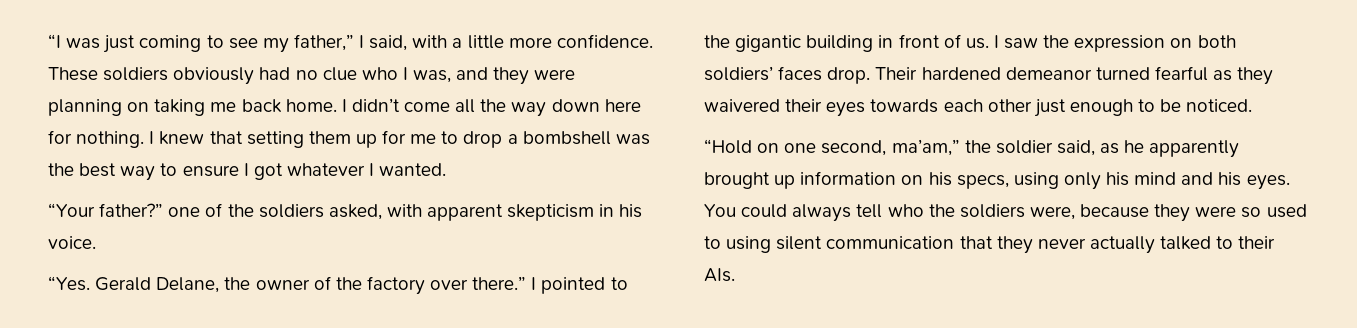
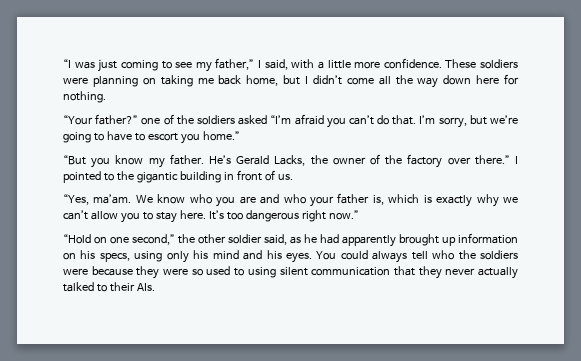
[173,67,530,85] obviously had no clue who I was, and they -> (518, 64) none
[285,99,337,112] home. -> [246,75,301,86] home, but
[149,130,650,148] [48,163,447,181] I knew that setting them up for me to drop a bombshell was the best way to ensure I got whatever I wanted. -> (106, 97) none
[328,204,643,221] [48,236,96,249] [48,276,220,293] asked, with apparent skepticism in his voice. // “Yes. Gerald Delane, -> [238,114,518,128] [63,131,240,144] [63,154,306,168] asked “I’m afraid you can’t do that. I’m sorry, but we’re going to have to escort you home.” // “But you know my father. He’s Gerald Lacks,
[993,35,1236,52] [704,66,1274,85] [704,99,1253,117] I saw the expression on both soldiers’ faces drop. Their hardened demeanor turned fearful as they waivered their eyes towards each other just enough to be noticed. -> [63,193,518,207] [63,210,359,223] // “Yes, ma’am. We know who you are and who your father is, which is exactly why we can’t allow you to stay here. It’s too dangerous right now.”
[821,139,991,156] second, ma’am,” the -> [132,234,226,245] second,” the other
(1145, 146) none -> [320,234,339,244] had
[1029,206,1075,220] were, -> [63,268,88,275] were

